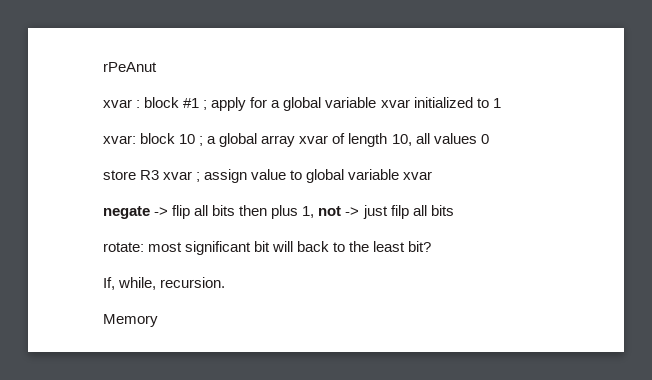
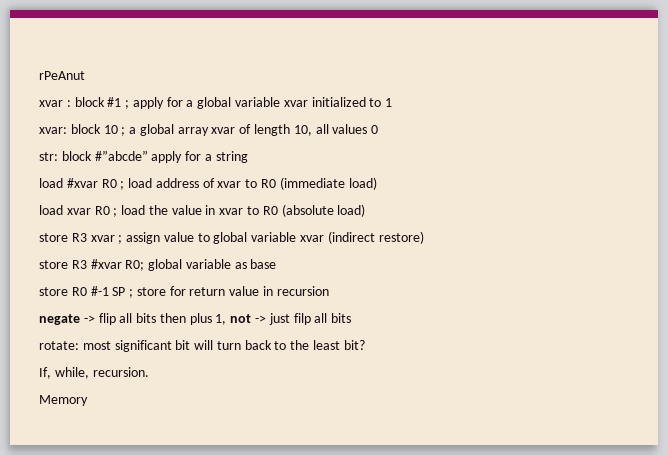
(489, 139) none -> [39,150,248,163] [39,177,377,190] [39,204,366,217] // str: block #”abcde” apply for a string // load #xvar R0 ; load address of xvar to R0 (immediate load) // load xvar R0 ; load the value in xvar to R0 (absolute load)
(433, 175) none -> [327,231,424,244] [39,259,277,271] [39,286,329,298] (indirect restore) // store R3 #xvar R0; global variable as base // store R0 #-1 SP ; store for return value in recursion
(294, 246) none -> [216,341,241,350] turn

